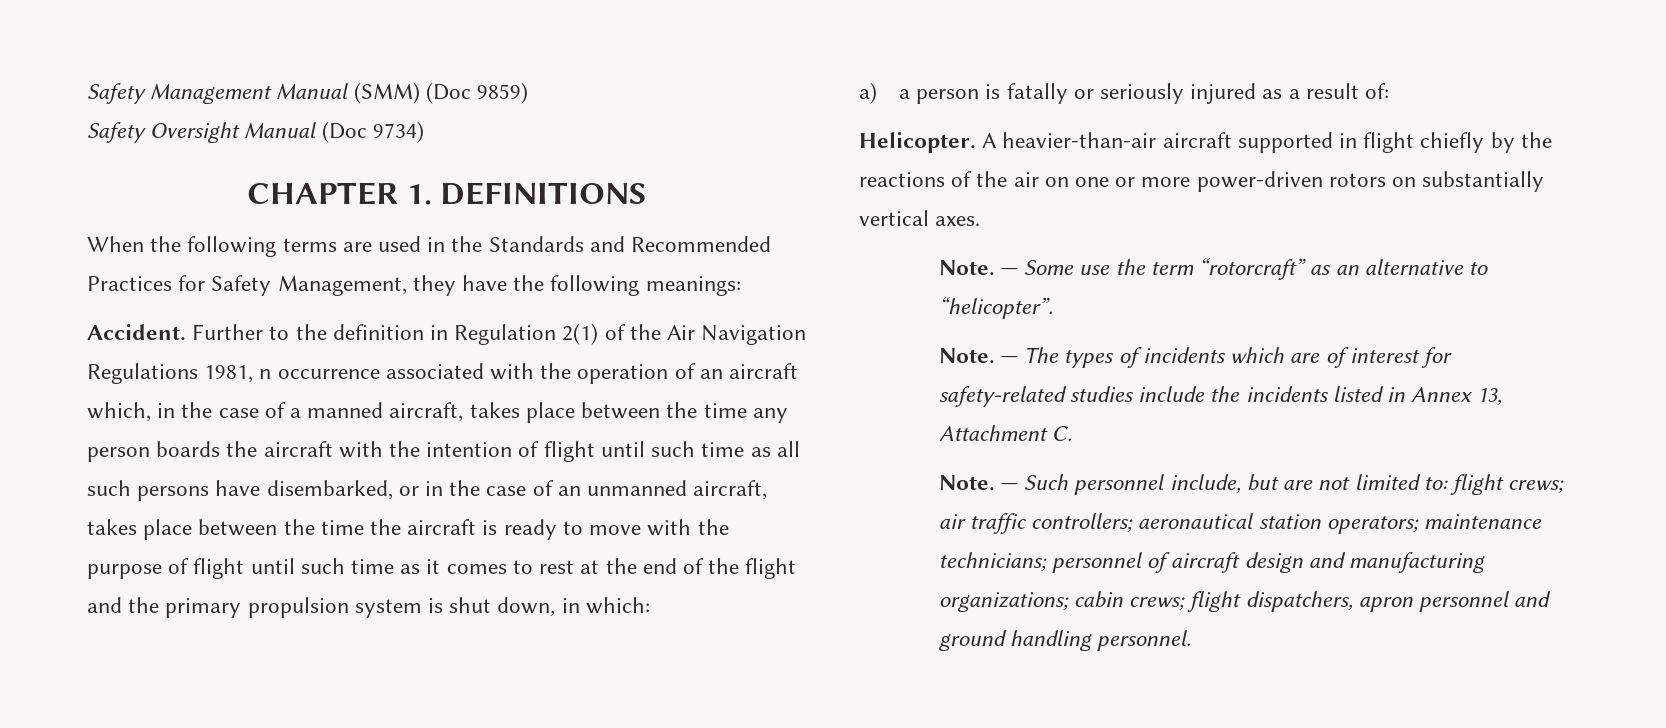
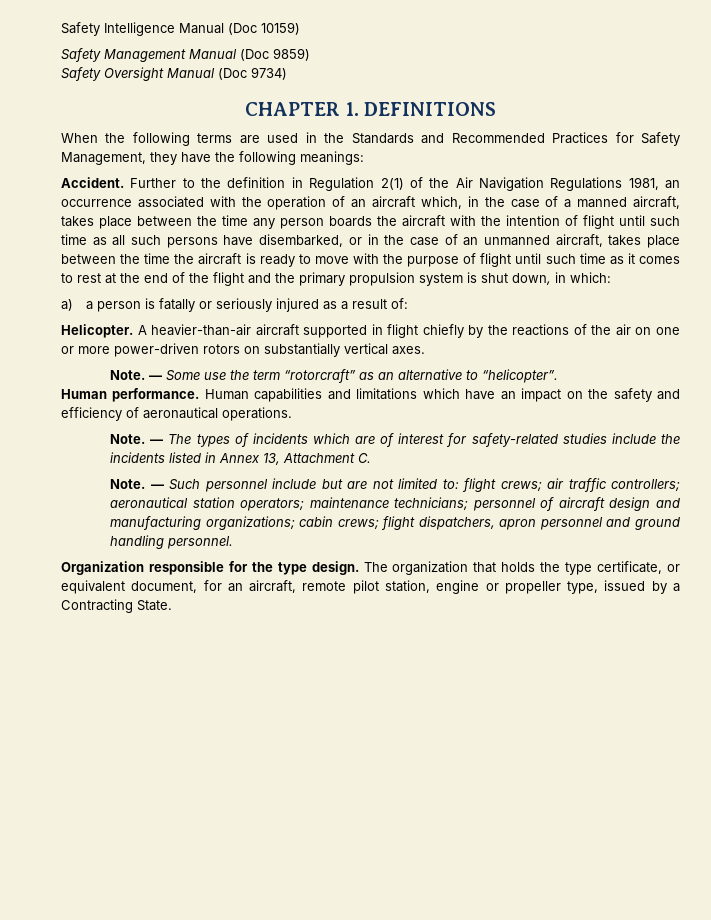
[87,83,146,104] Safety -> [61,22,300,36] [61,48,101,62] Safety Intelligence Manual (Doc 10159) // Safety
[353,82,420,104] (SMM) -> (237, 54) none
[259,369,272,379] n -> [665,180,680,189] an
(1053, 308) none -> [61,388,680,402] [61,407,292,421] // Human performance. Human capabilities and limitations which have an impact on the safety and efficiency of aeronautical operations.
[1169,474,1241,493] include, -> [272,478,317,489] include
(1192, 640) none -> [61,561,680,575] [61,580,681,594] [61,599,172,613] // Organization responsible for the type design. The organization that holds the type certificate, or equivalent document, for an aircraft, remote pilot station, engine or propeller type, issued by a Contracting State.

